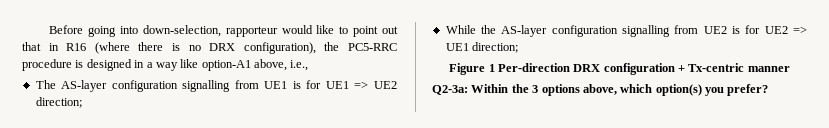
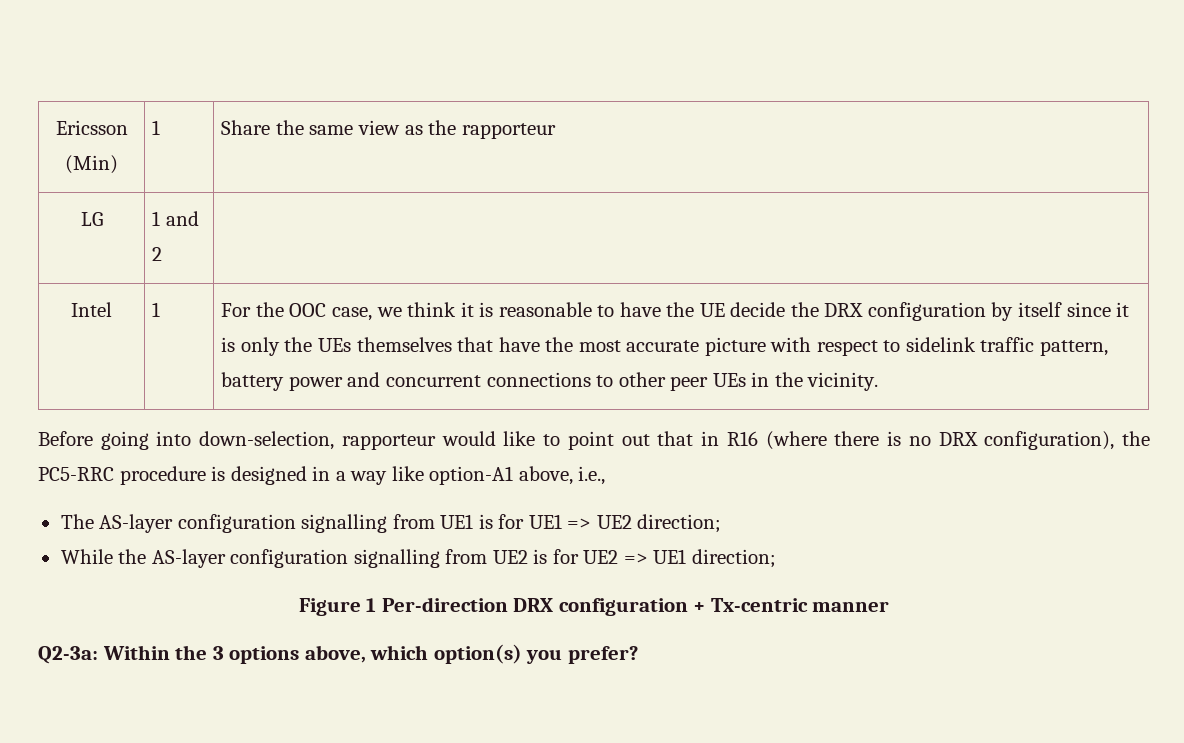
(49, 29) none -> [55,120,128,135] [65,155,118,174] [152,120,161,135] [221,120,556,139] [80,212,103,226] [152,211,199,226] [152,247,163,261] [71,302,112,317] [152,302,161,317] [221,302,1130,321] [221,337,1108,356] [221,372,879,391] Ericsson (Min) | 1 | Share the same view as the rapporteur // LG | 1 and 2 | // Intel | 1 | For the OOC case, we think it is reasonable to have the UE decide the DRX configuration by itself since it is only the UEs themselves that have the most accurate picture with respect to sidelink traffic pattern, battery power and concurrent connections to other peer UEs in the vicinity. //

